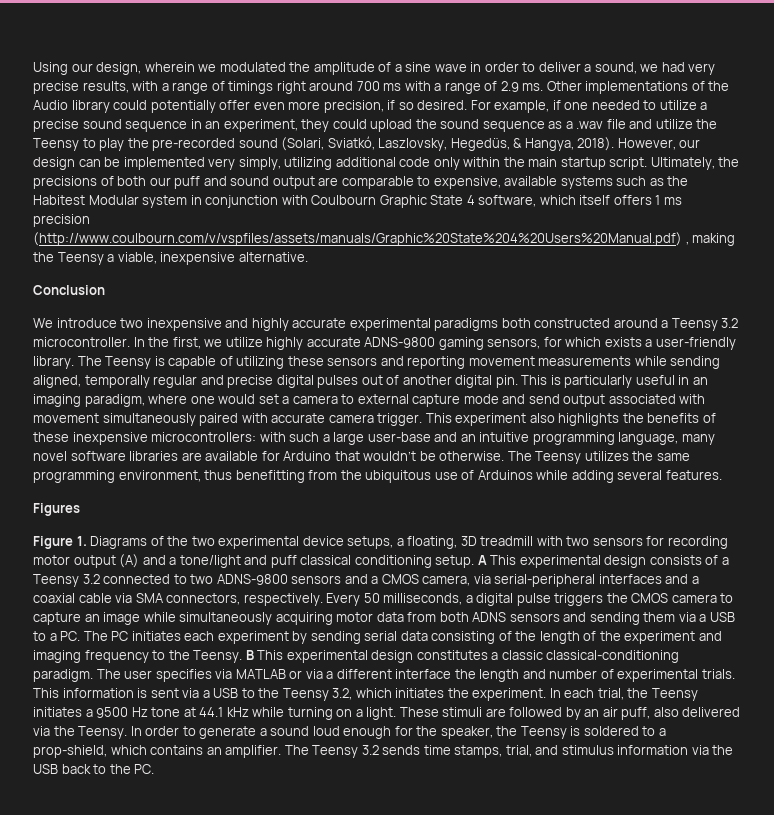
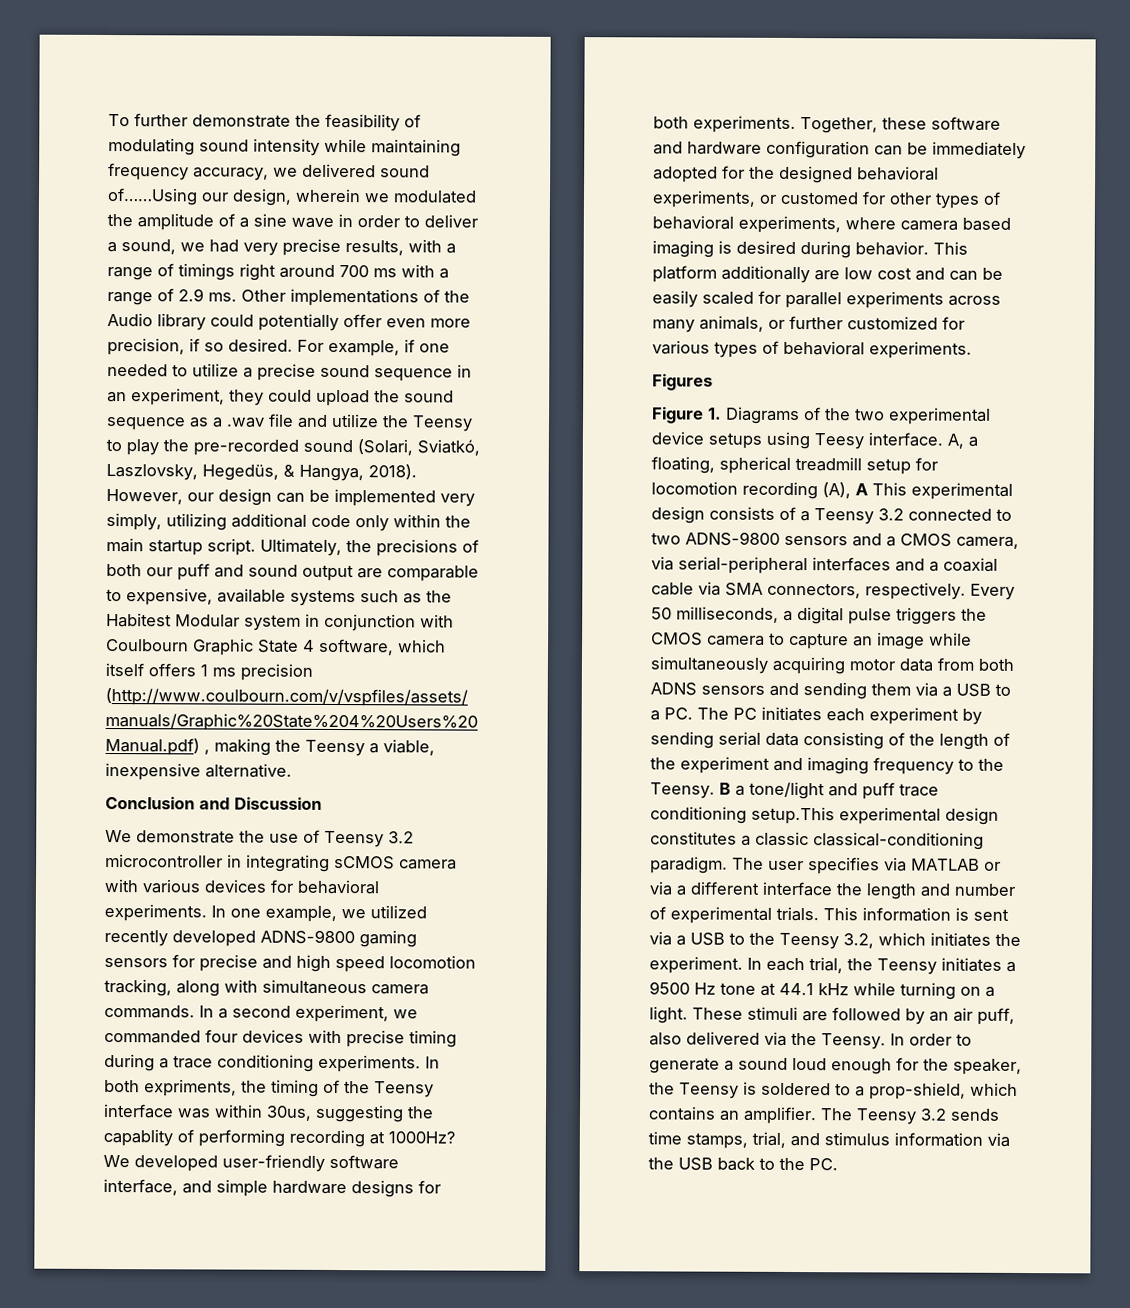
[33,62,68,75] Using -> [108,113,421,132] [108,138,461,157] [108,163,430,181] [107,188,198,206] To further demonstrate the feasibility of modulating sound intensity while maintaining frequency accuracy, we delivered sound of……Using
[33,318,739,331] [33,337,736,350] [33,356,721,369] [33,375,708,388] [33,394,706,407] [33,413,716,426] [33,432,715,445] [33,451,690,464] [33,470,722,483] // We introduce two inexpensive and highly accurate experimental paradigms both constructed around a Teensy 3.2 microcontroller. In the first, we utilize highly accurate ADNS-9800 gaming sensors, for which exists a user-friendly library. The Teensy is capable of utilizing these sensors and reporting movement measurements while sending aligned, temporally regular and precise digital pulses out of another digital pin. This is particularly useful in an imaging paradigm, where one would set a camera to external capture mode and send output associated with movement simultaneously paired with accurate camera trigger. This experiment also highlights the benefits of these inexpensive microcontrollers: with such a large user-base and an intuitive programming language, many novel software libraries are available for Arduino that wouldn’t be otherwise. The Teensy utilizes the same programming environment, thus benefitting from the ubiquitous use of Arduinos while adding several features. -> [199,796,322,810] [105,829,414,848] [105,853,457,872] [104,878,380,895] [104,903,427,923] [104,929,417,948] [104,954,476,973] [104,978,429,997] [104,1004,418,1023] [104,1029,457,1048] [104,1053,440,1073] [104,1079,434,1098] [103,1103,434,1123] [103,1128,455,1148] [103,1154,399,1172] [103,1178,441,1198] [653,115,1001,134] [653,140,1026,160] [653,165,939,184] [652,190,1001,209] [652,215,1011,234] [652,240,968,259] [652,265,1003,284] [652,290,1001,309] [652,315,965,333] [652,340,972,359] and Discussion // We demonstrate the use of Teensy 3.2 microcontroller in integrating sCMOS camera with various devices for behavioral experiments. In one example, we utilized recently developed ADNS-9800 gaming sensors for precise and high speed locomotion tracking, along with simultaneous camera commands. In a second experiment, we commanded four devices with precise timing during a trace conditioning experiments. In both expriments, the timing of the Teensy interface was within 30us, suggesting the capablity of performing recording at 1000Hz? We developed user-friendly software interface, and simple hardware designs for both experiments. Together, these software and hardware configuration can be immediately adopted for the designed behavioral experiments, or customed for other types of behavioral experiments, where camera based imaging is desired during behavior. This platform additionally are low cost and can be easily scaled for parallel experiments across many animals, or further customized for various types of behavioral experiments.
[347,536,728,549] [33,554,475,568] setups, a floating, 3D treadmill with two sensors for recording motor output (A) and a tone/light and puff classical conditioning setup. -> [708,431,978,450] [651,456,938,475] [651,481,851,500] setups using Teesy interface. A, a floating, spherical treadmill setup for locomotion recording (A),
[257,650,284,660] This -> [735,781,939,800] [650,806,835,825] a tone/light and puff trace conditioning setup.This

